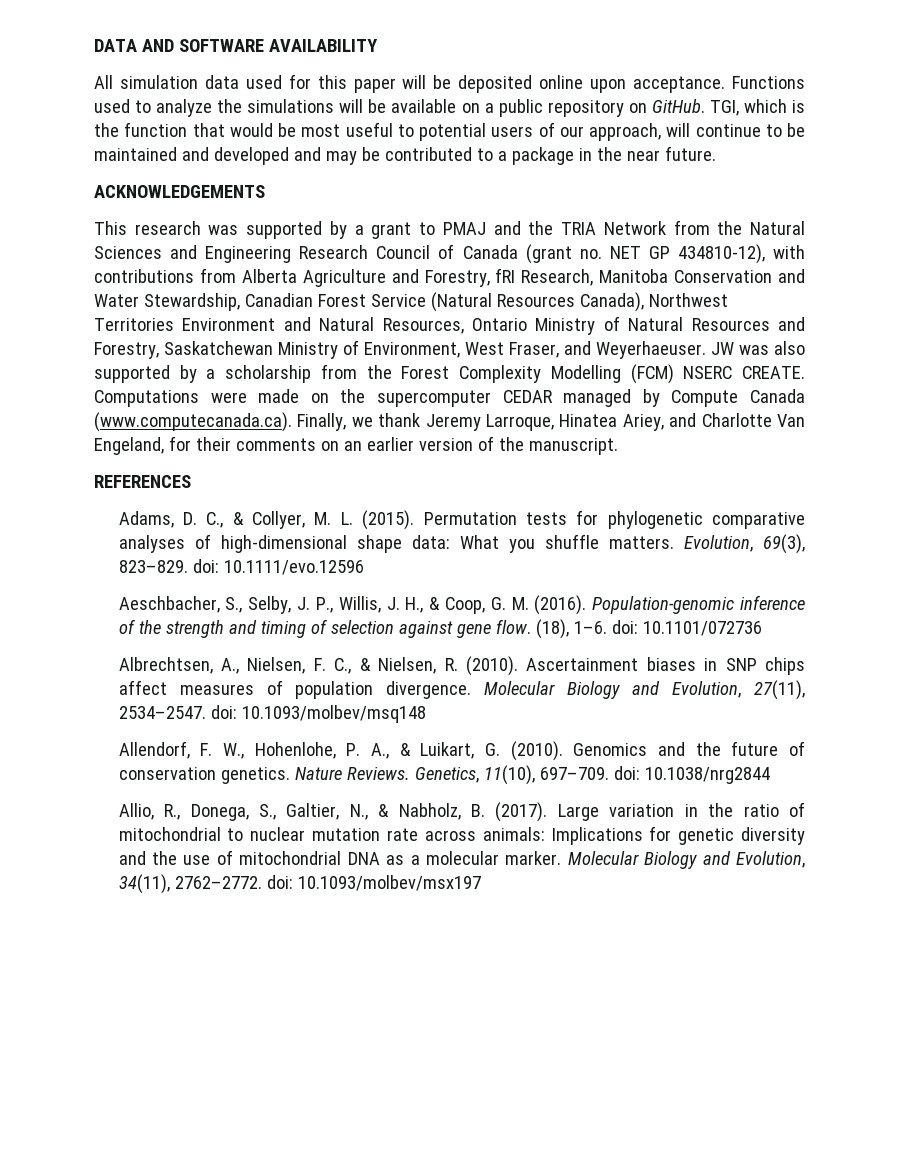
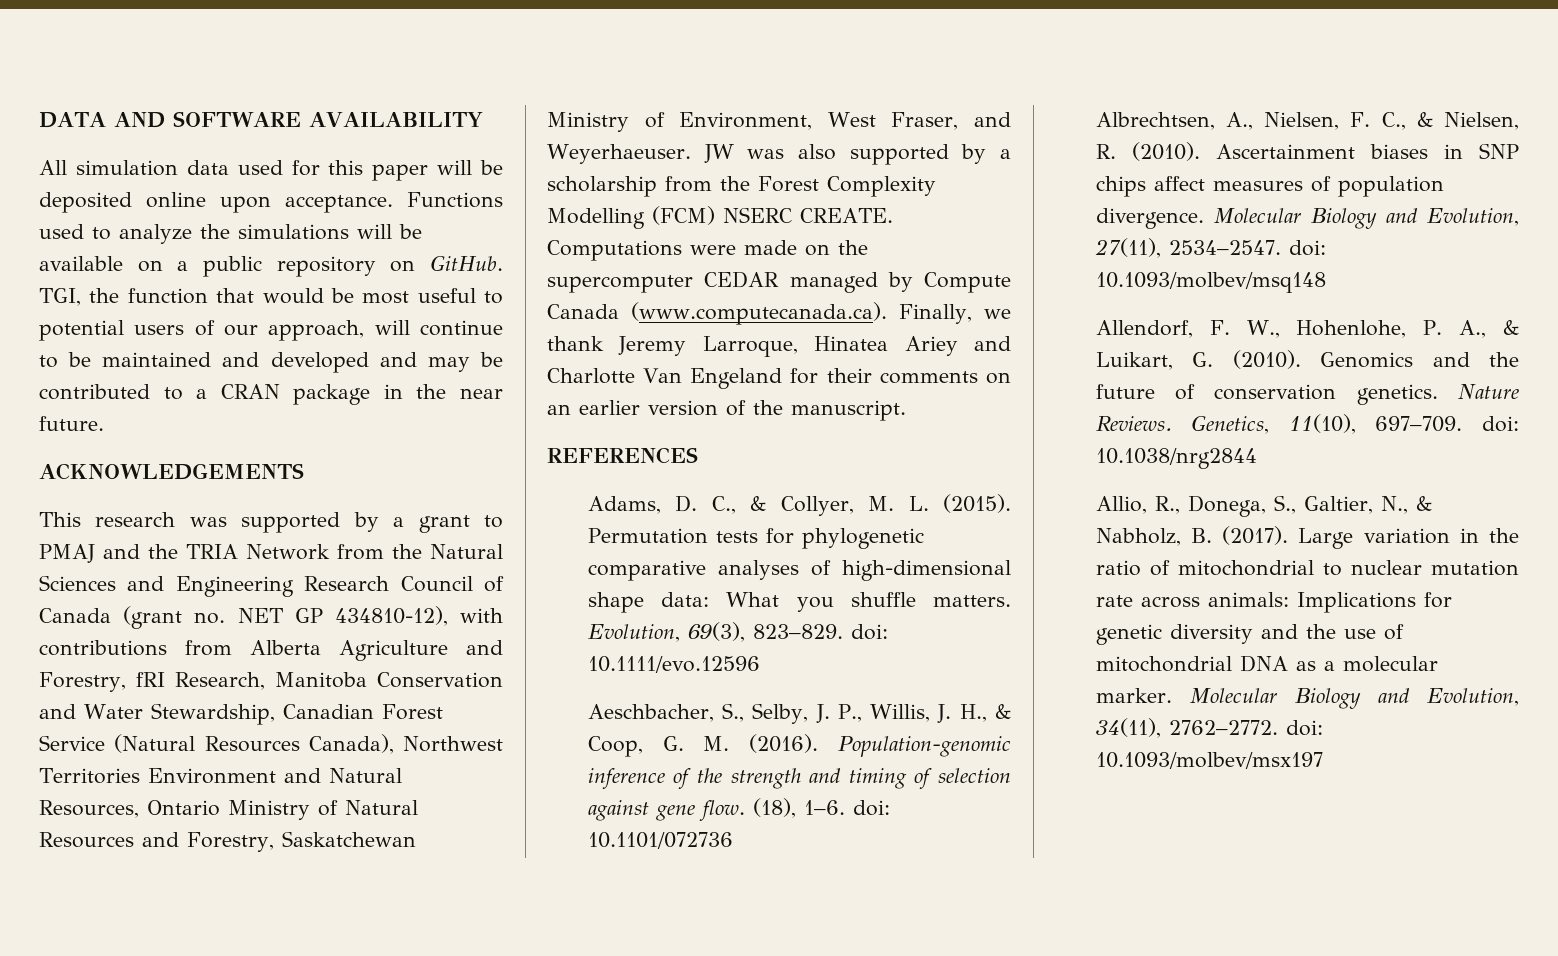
[743,99,805,113] which is -> (81, 297) none
(507, 156) none -> [220,384,280,399] CRAN
[622,414,664,431] Ariey, -> [904,336,958,356] Ariey
[94,437,164,455] Engeland, -> [690,368,783,389] Engeland

